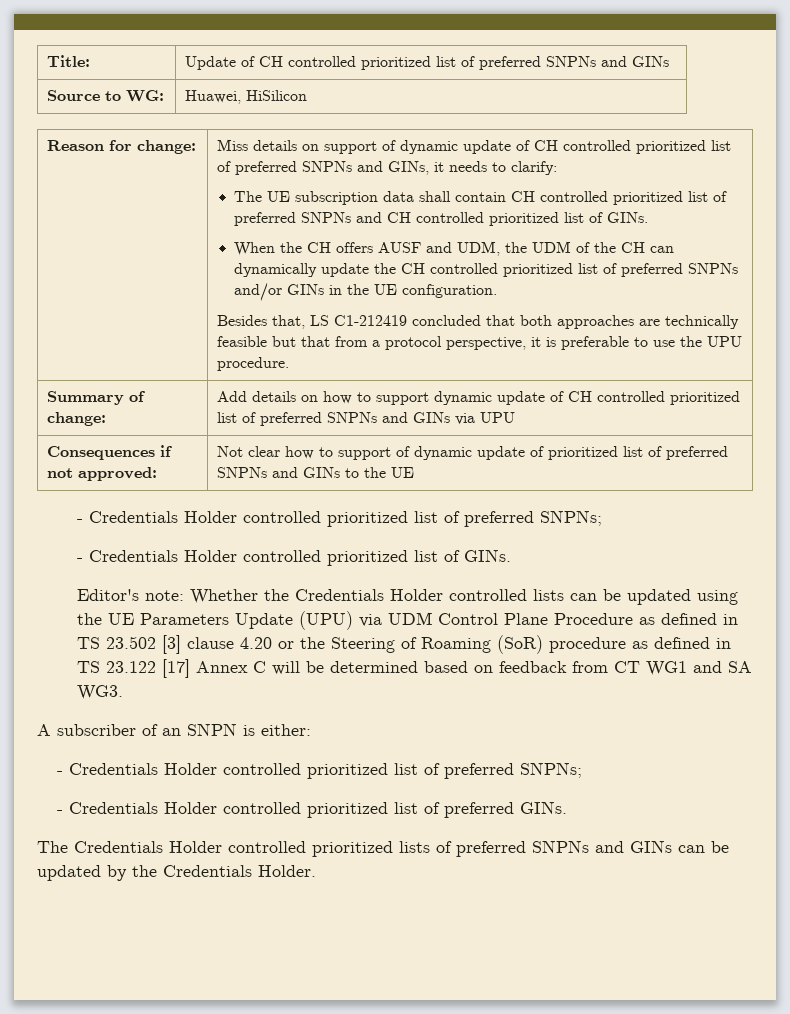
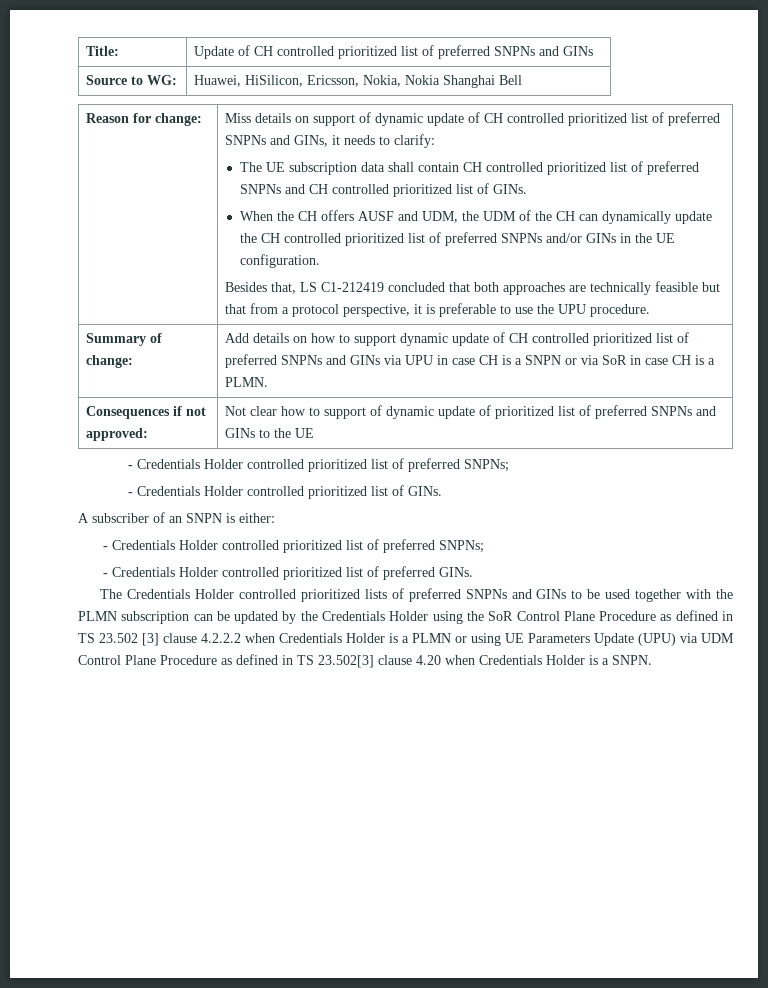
[245,90,307,101] HiSilicon -> [244,75,522,88] HiSilicon, Ericsson, Nokia, Nokia Shanghai Bell
(515, 417) none -> [436,355,715,365] [224,377,268,387] in case CH is a SNPN or via SoR in case CH is a PLMN.
[76,589,738,605] [76,611,738,630] [76,635,731,654] [76,659,752,678] [76,685,123,700] // Editor's note: Whether the Credentials Holder controlled lists can be updated using the UE Parameters Update (UPU) via UDM Control Plane Procedure as defined in TS 23.502 [3] clause 4.20 or the Steering of Roaming (SoR) procedure as defined in TS 23.122 [17] Annex C will be determined based on feedback from CT WG1 and SA WG3. -> (443, 491) none
(672, 846) none -> [571,589,734,602] [78,611,190,624] to be used together with the PLMN subscription
[258,865,316,877] Holder. -> [389,610,733,624] [78,633,734,646] [78,654,652,668] Holder using the SoR Control Plane Procedure as defined in TS 23.502 [3] clause 4.2.2.2 when Credentials Holder is a PLMN or using UE Parameters Update (UPU) via UDM Control Plane Procedure as defined in TS 23.502[3] clause 4.20 when Credentials Holder is a SNPN.

